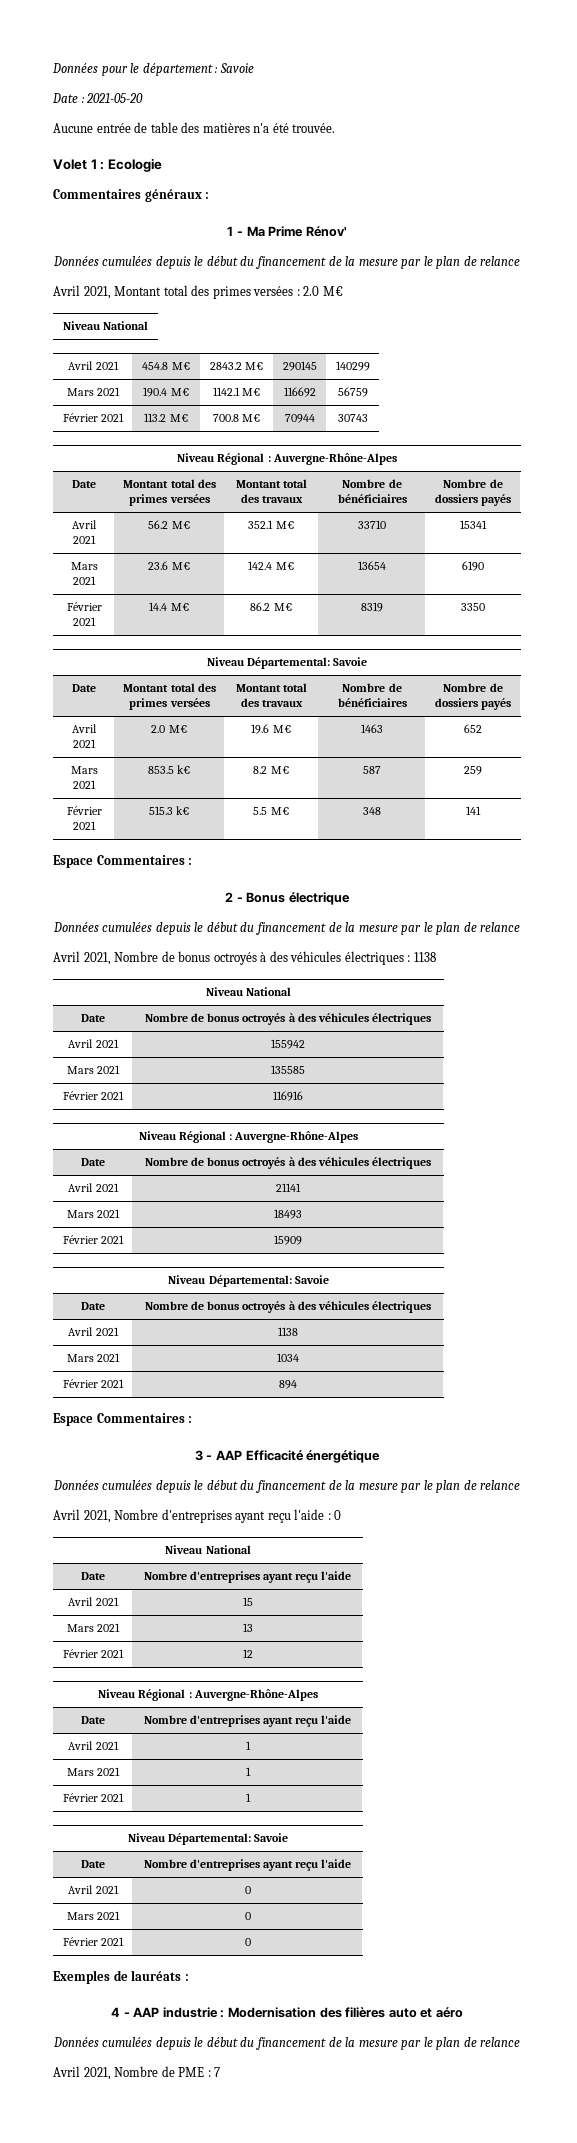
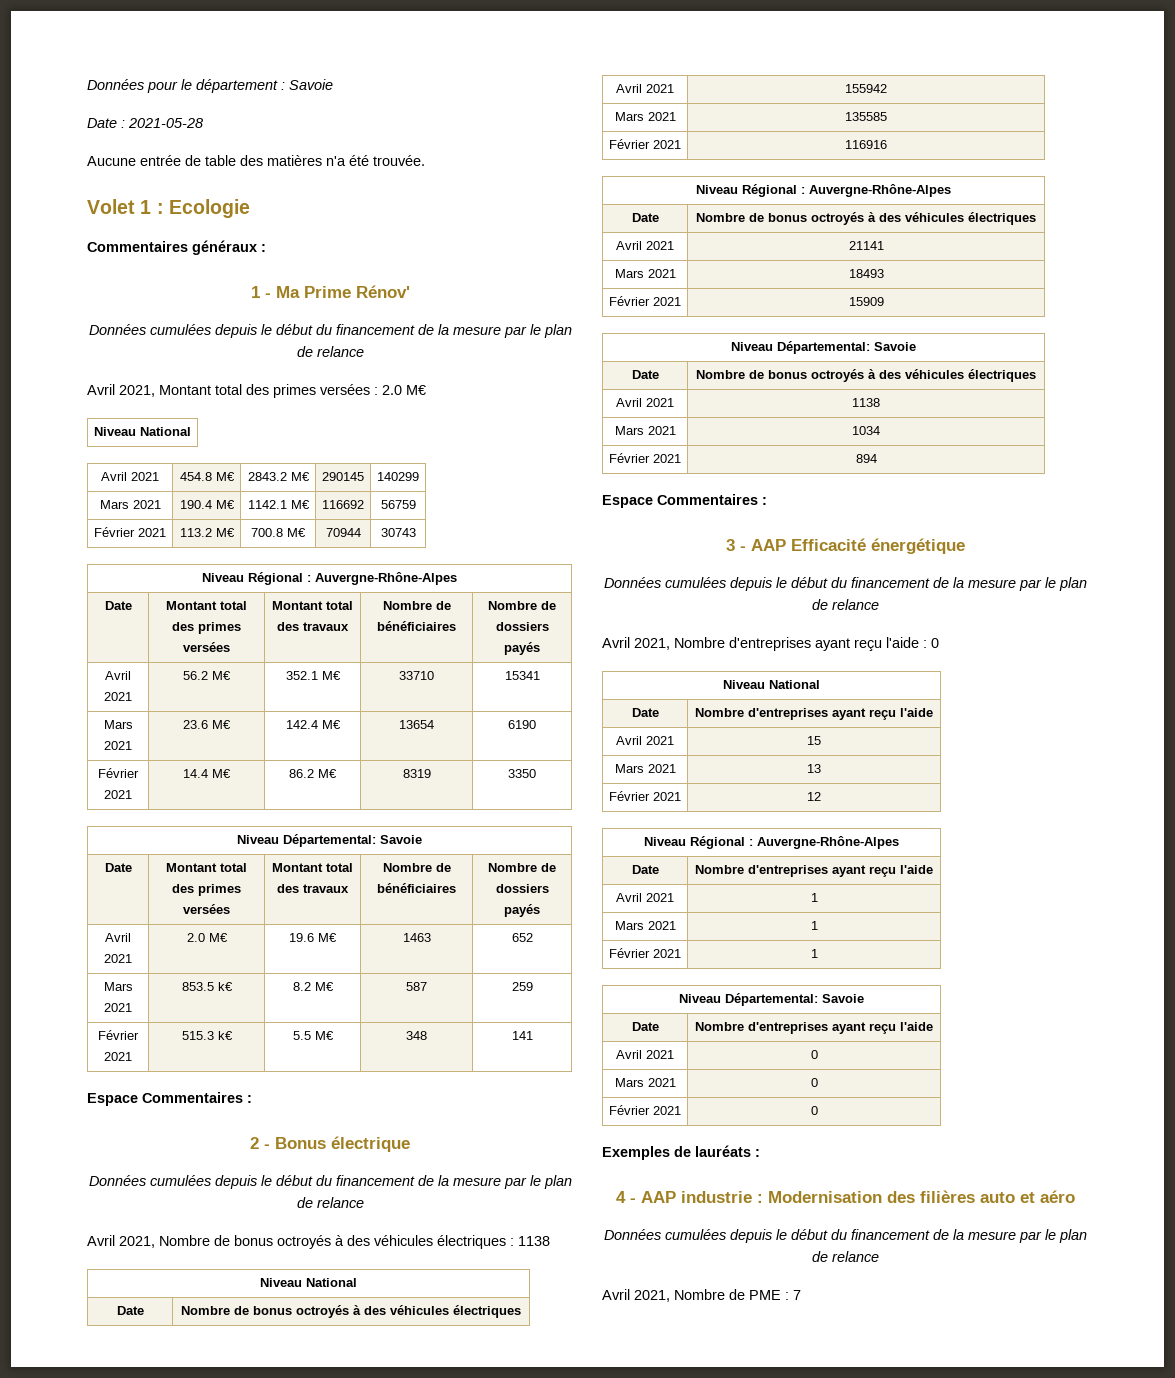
[86,93,144,103] 2021-05-20 -> [128,118,203,128] 2021-05-28

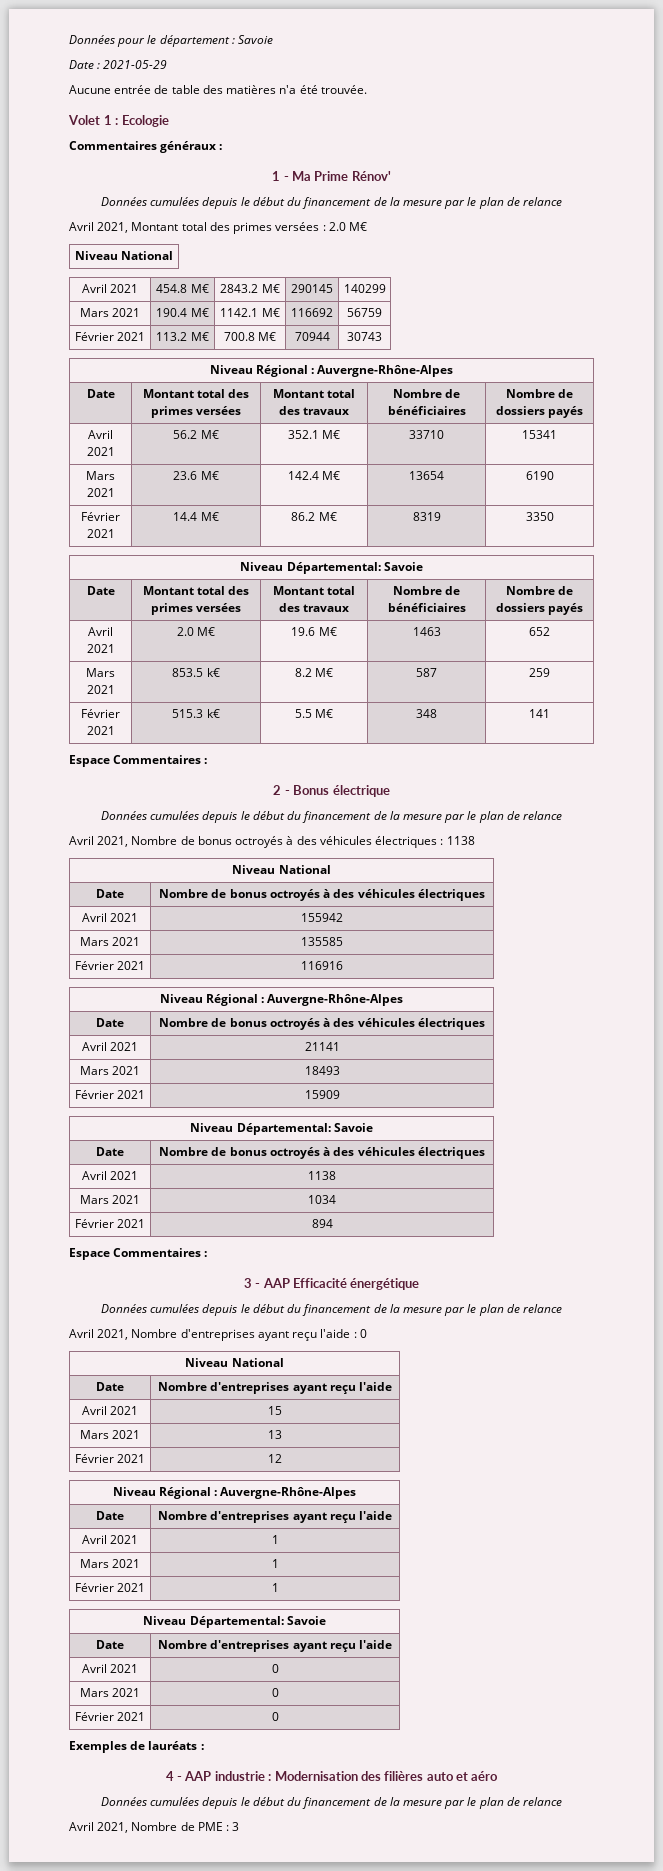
[128,118,203,128] 2021-05-28 -> [103,60,168,69] 2021-05-29
[793,1290,801,1300] 7 -> [232,1822,240,1831] 3

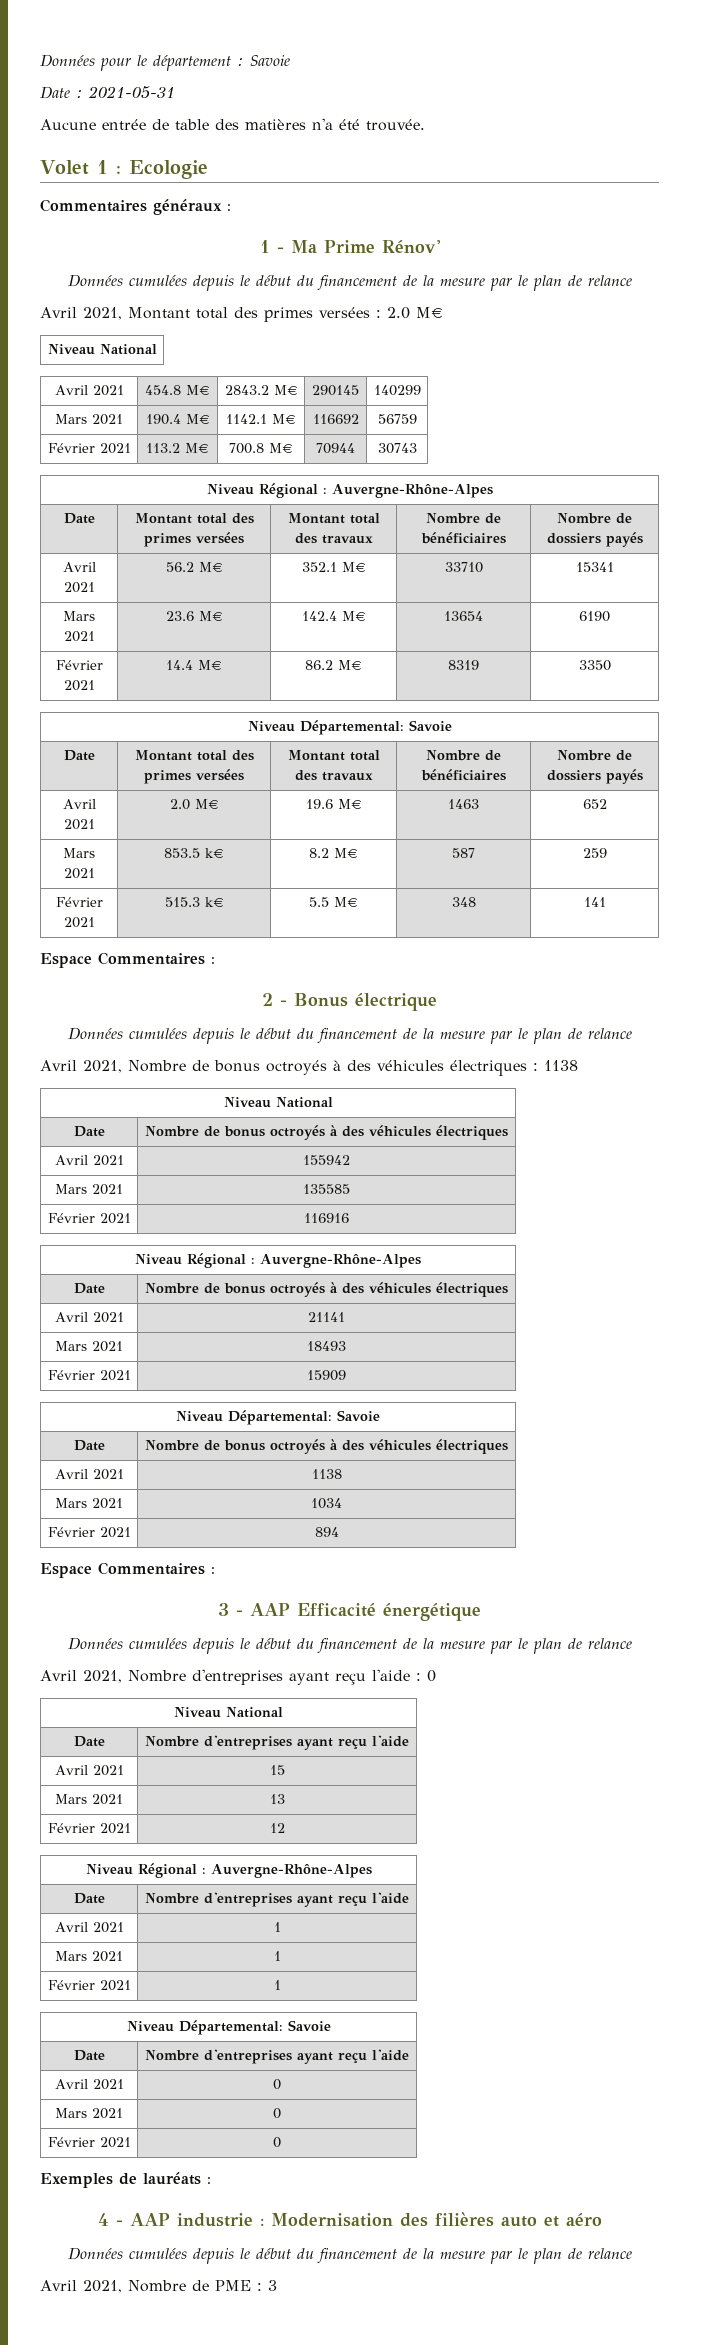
[103,60,168,69] 2021-05-29 -> [88,86,175,99] 2021-05-31

